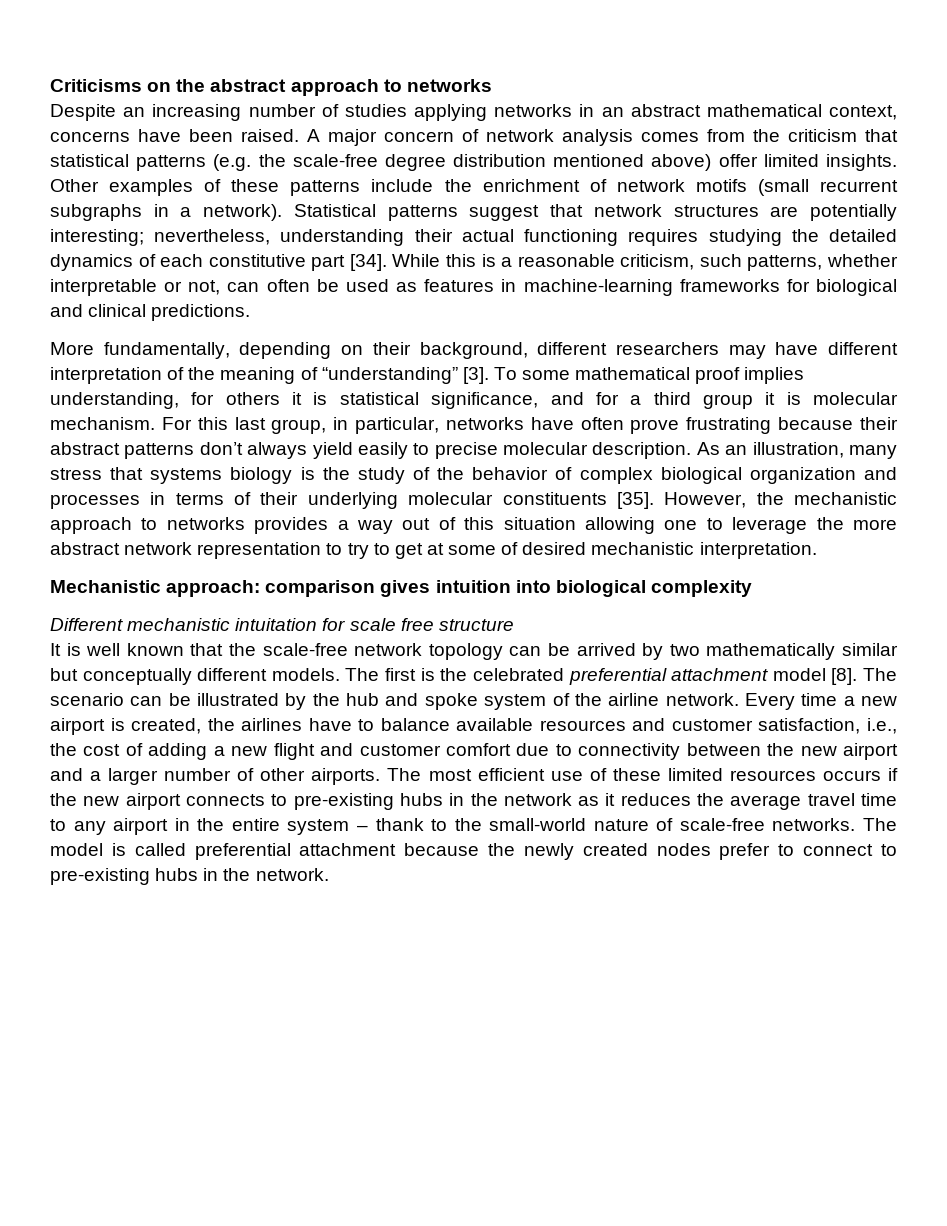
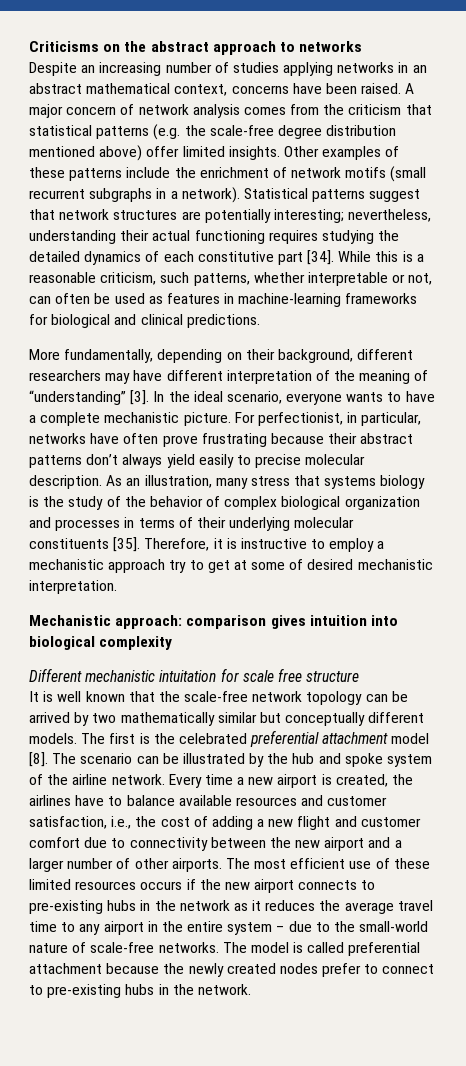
[493,367,805,384] [50,392,899,409] [50,417,327,434] To some mathematical proof implies understanding, for others it is statistical significance, and for a third group it is molecular mechanism. For this last group, -> [153,391,435,405] [29,412,343,426] In the ideal scenario, everyone wants to have a complete mechanistic picture. For perfectionist,
[664,492,898,508] [50,517,897,534] [50,542,343,559] However, the mechanistic approach to networks provides a way out of this situation allowing one to leverage the more abstract network representation to -> [144,538,385,552] [29,559,166,573] Therefore, it is instructive to employ a mechanistic approach
[375,818,424,831] thank -> [288,921,312,932] due

